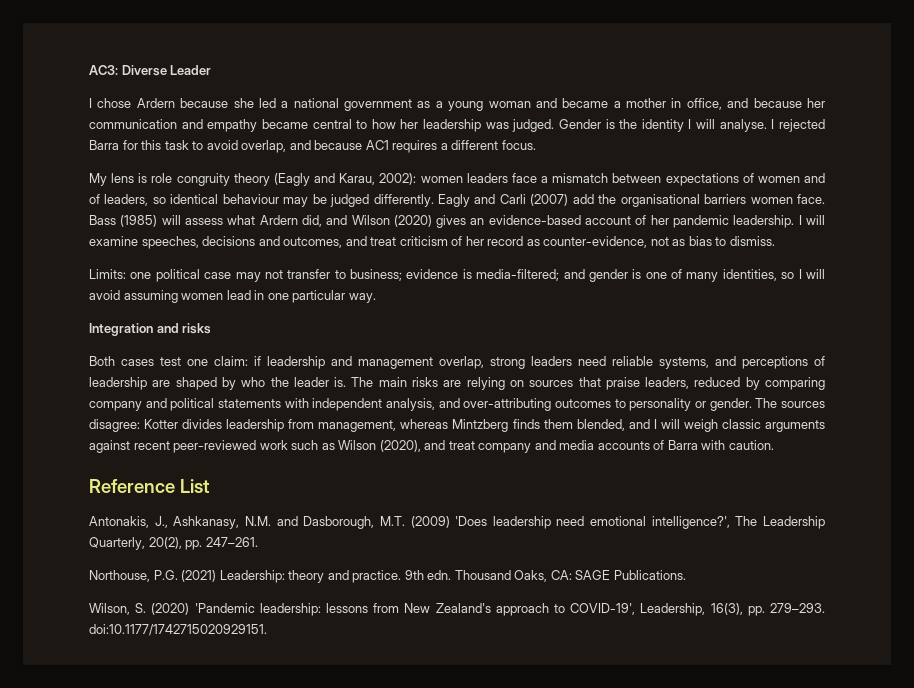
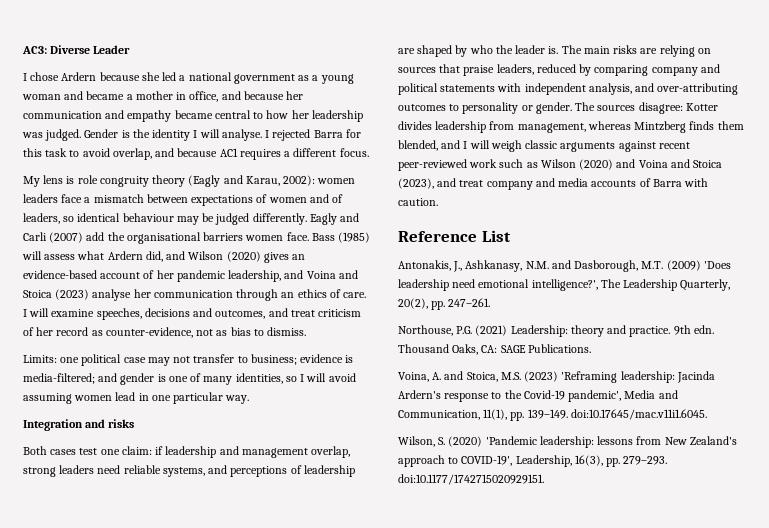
[733,215,795,228] leadership. -> [228,270,358,282] [23,289,367,301] leadership, and Voina and Stoica (2023) analyse her communication through an ethics of care.
[379,440,421,452] (2020), -> [579,159,723,170] [398,178,434,189] (2020) and Voina and Stoica (2023),
(686, 575) none -> [398,371,715,383] [398,390,678,402] [398,409,707,421] // Voina, A. and Stoica, M.S. (2023) 'Reframing leadership: Jacinda Ardern's response to the Covid-19 pandemic', Media and Communication, 11(1), pp. 139–149. doi:10.17645/mac.v11i1.6045.

